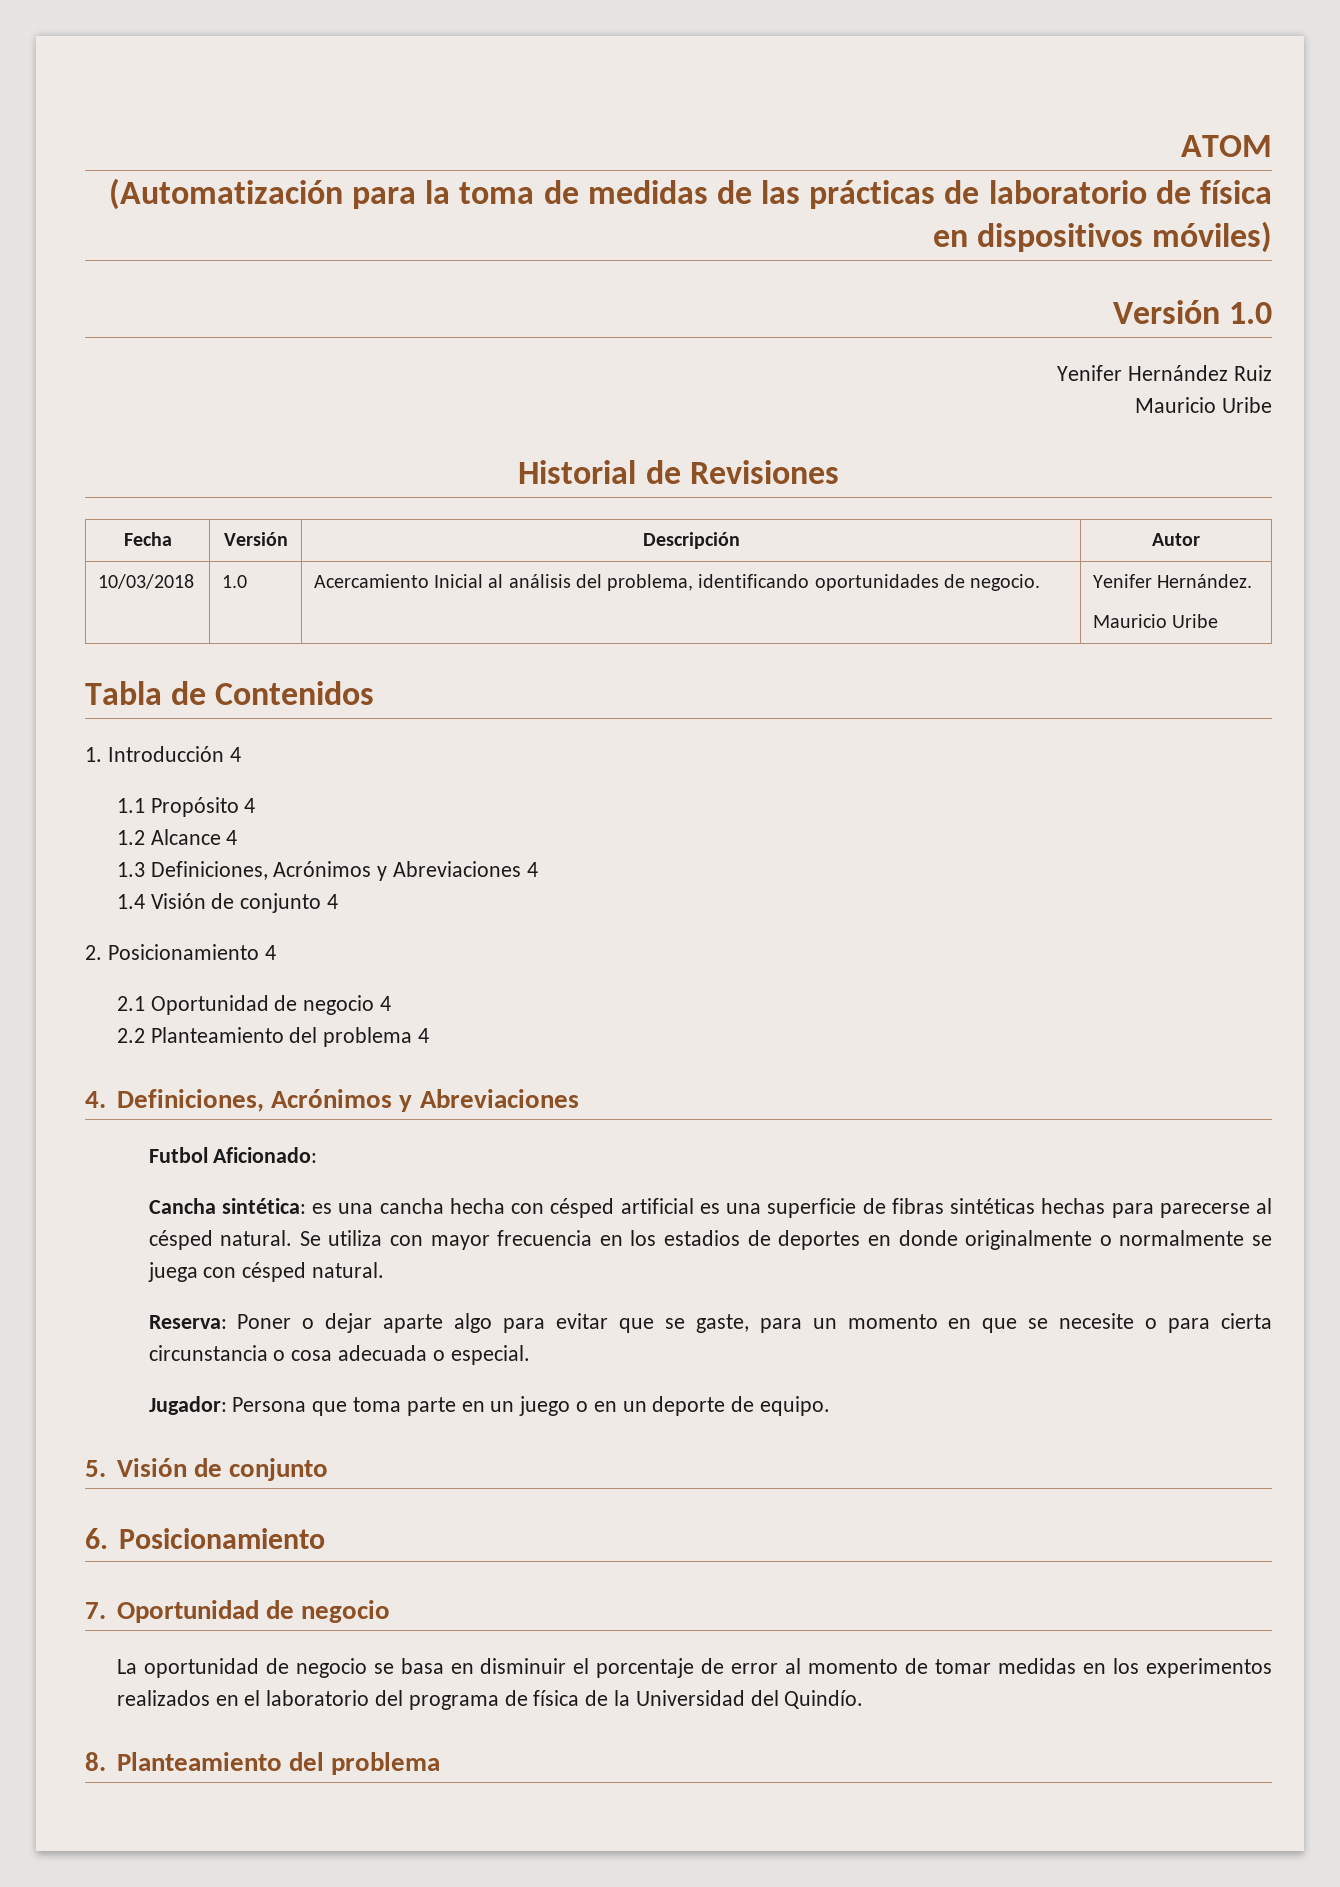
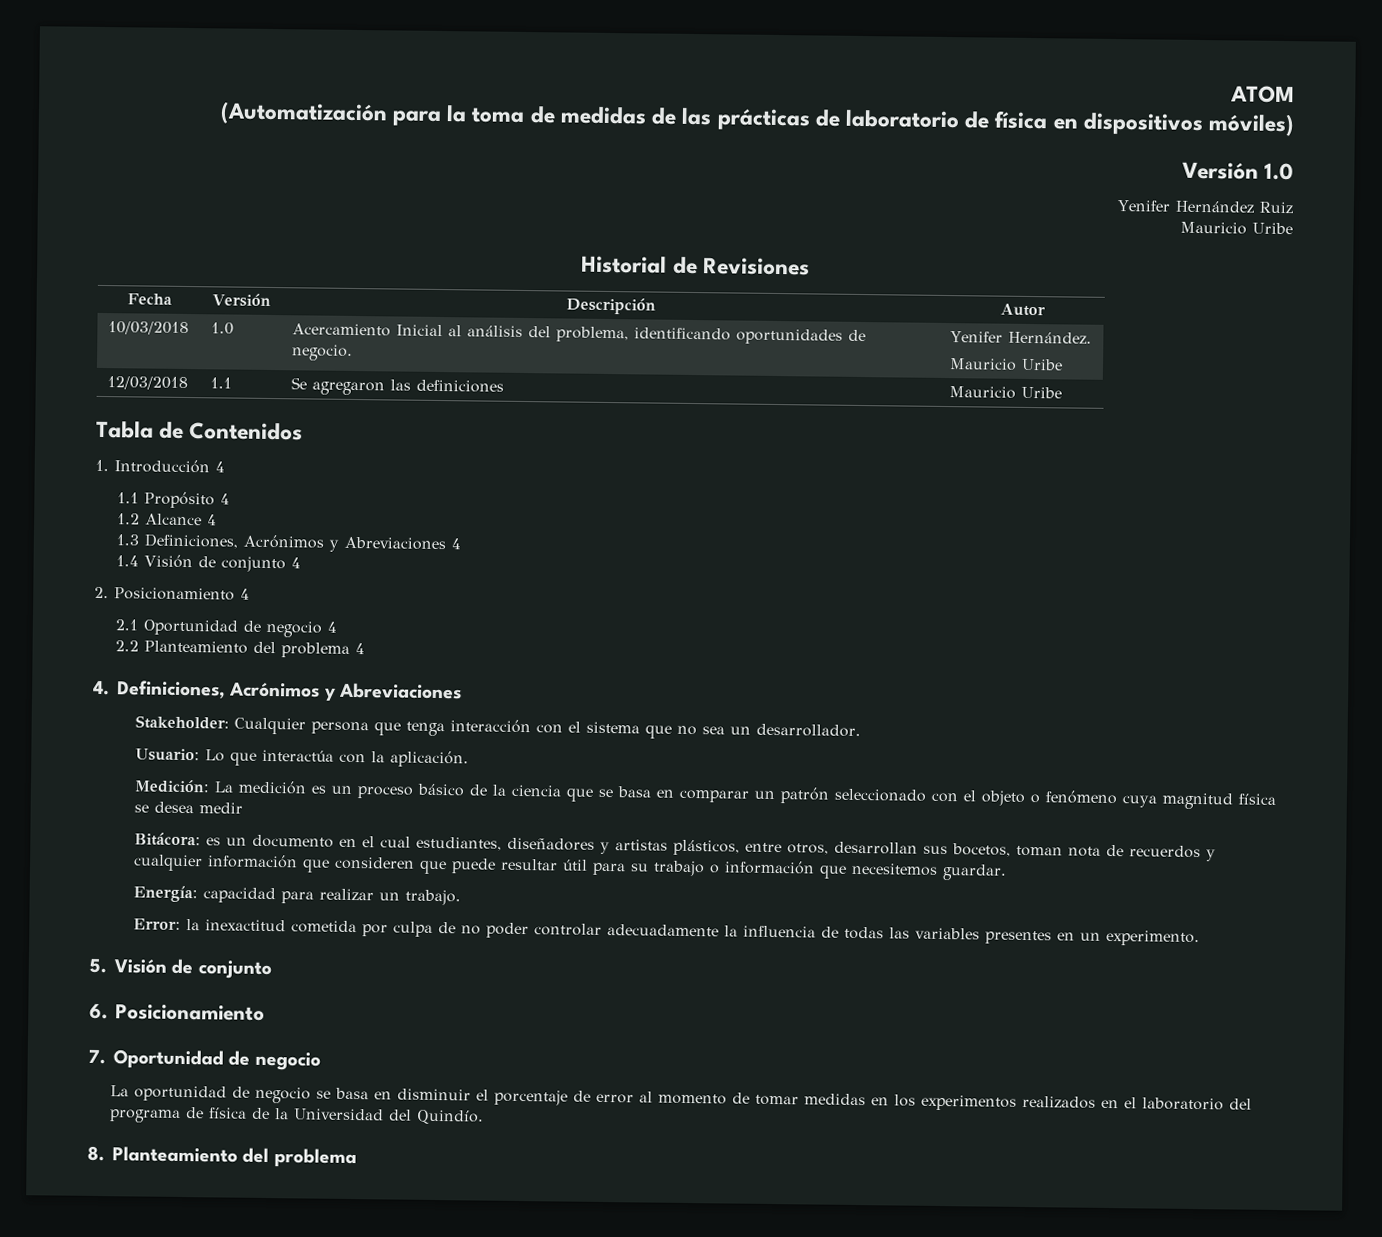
(1219, 621) none -> [107,376,189,391] [210,377,233,389] [291,377,505,396] [949,386,1063,399] // 12/03/2018 | 1.1 | Se agregaron las definiciones | Mauricio Uribe
[148,1147,318,1163] [148,1198,1272,1218] [148,1230,1272,1250] [147,1262,384,1282] [148,1313,1273,1333] [148,1345,530,1365] [148,1396,830,1416] Futbol Aficionado: // Cancha sintética: es una cancha hecha con césped artificial es una superficie de fibras sintéticas hechas para parecerse al césped natural. Se utiliza con mayor frecuencia en los estadios de deportes en donde originalmente o normalmente se juega con césped natural. // Reserva: Poner o dejar aparte algo para evitar que se gaste, para un momento en que se necesite o para cierta circunstancia o cosa adecuada o especial. // Jugador: Persona que toma parte en un juego o en un deporte de equipo. -> [135,715,862,739] [135,748,470,768] [134,779,1277,810] [134,801,244,814] [134,832,1217,862] [133,854,1008,881] [133,885,462,906] [133,918,1201,947] Stakeholder: Cualquier persona que tenga interacción con el sistema que no sea un desarrollador. // Usuario: Lo que interactúa con la aplicación. // Medición: La medición es un proceso básico de la ciencia que se basa en comparar un patrón seleccionado con el objeto o fenómeno cuya magnitud física se desea medir // Bitácora: es un documento en el cual estudiantes, diseñadores y artistas plásticos, entre otros, desarrollan sus bocetos, toman nota de recuerdos y cualquier información que consideren que puede resultar útil para su trabajo o información que necesitemos guardar. // Energía: capacidad para realizar un trabajo. // Error: la inexactitud cometida por culpa de no poder controlar adecuadamente la influencia de todas las variables presentes en un experimento.

